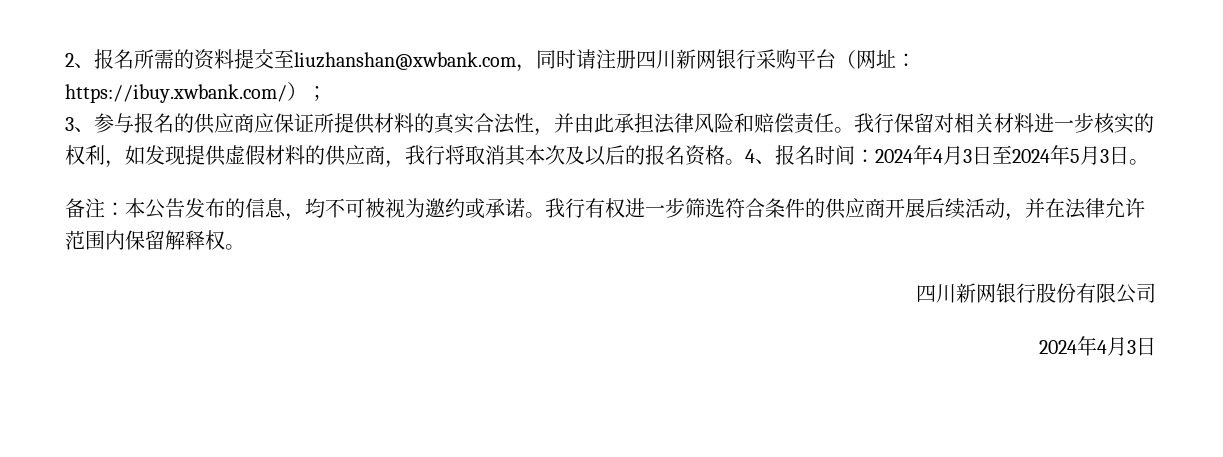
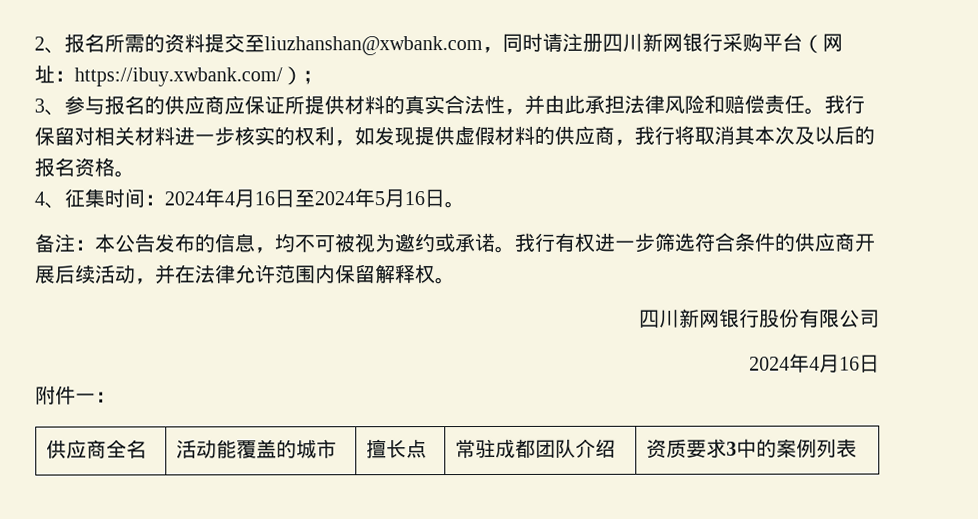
[745,145,815,165] 4、报名 -> [34,188,105,209] // 4、征集
[963,149,972,163] 3 -> [254,191,275,206] 16
[1100,149,1109,163] 3 -> [404,191,425,206] 16
[1127,337,1156,356] 3日 -> [839,354,880,373] [35,385,116,405] [46,439,148,459] [176,439,338,459] [366,439,428,459] [455,438,617,459] [646,438,858,459] 16日 // 附件一： // 供应商全名 | 活动能覆盖的城市 | 擅长点 | 常驻成都团队介绍 | 资质要求3中的案例列表

